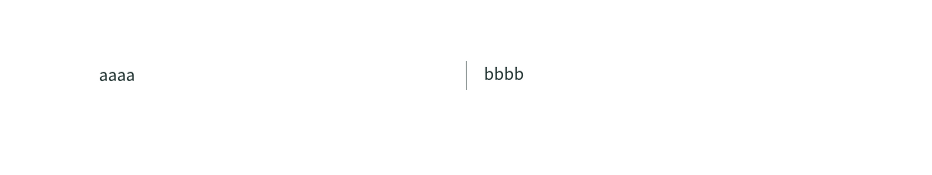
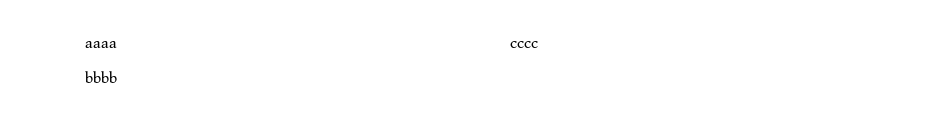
(524, 73) none -> [510,41,538,48] // cccc

